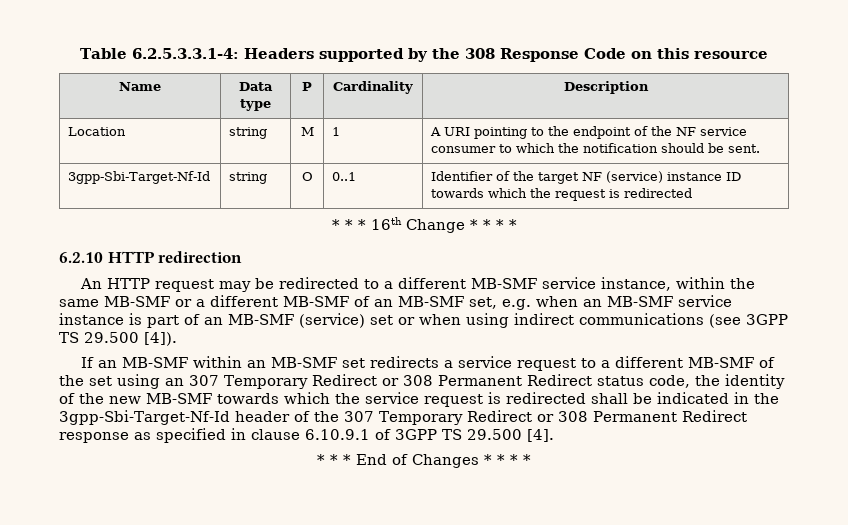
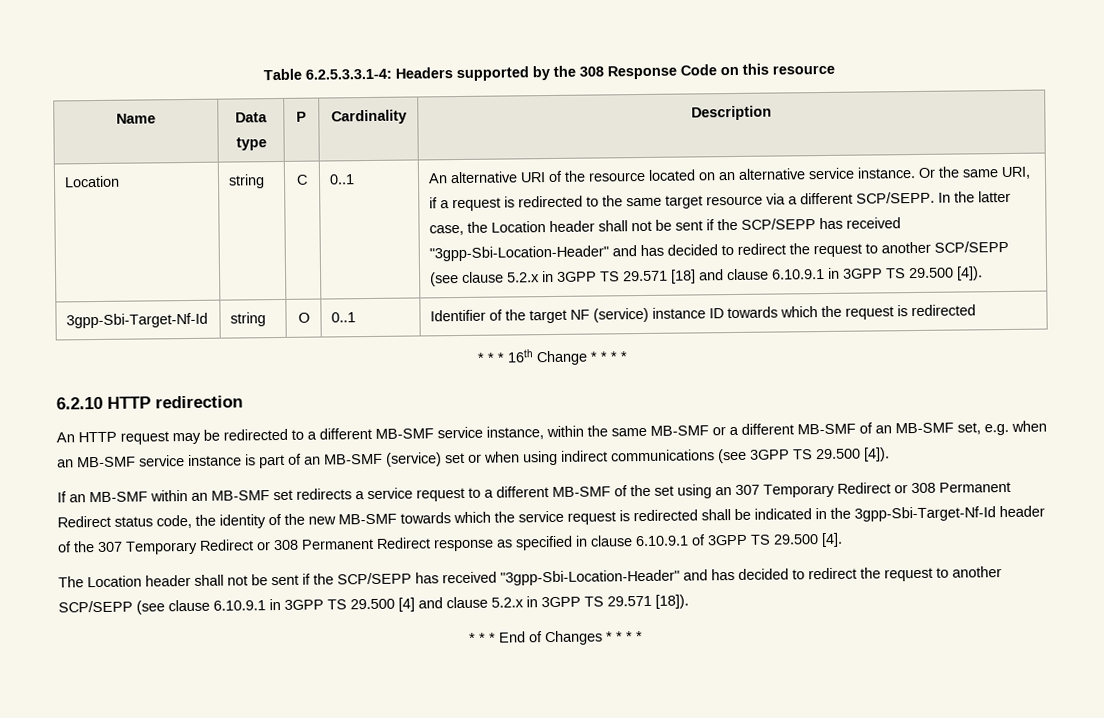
[300,127,314,136] [332,127,341,136] [430,126,748,139] [431,143,761,153] M | 1 | A URI pointing to the endpoint of the NF service consumer to which the notification should be sent. -> [296,174,308,185] [329,174,356,185] [428,166,1032,184] [429,190,1012,212] [429,217,902,236] [429,240,1010,262] [430,266,984,287] C | 0..1 | An alternative URI of the resource located on an alternative service instance. Or the same URI, if a request is redirected to the same target resource via a different SCP/SEPP. In the latter case, the Location header shall not be sent if the SCP/SEPP has received "3gpp-Sbi-Location-Header" and has decided to redirect the request to another SCP/SEPP (see clause 5.2.x in 3GPP TS 29.571 [18] and clause 6.10.9.1 in 3GPP TS 29.500 [4]).
(554, 435) none -> [58,566,1002,588] [58,594,689,615] // The Location header shall not be sent if the SCP/SEPP has received "3gpp-Sbi-Location-Header" and has decided to redirect the request to another SCP/SEPP (see clause 6.10.9.1 in 3GPP TS 29.500 [4] and clause 5.2.x in 3GPP TS 29.571 [18]).

